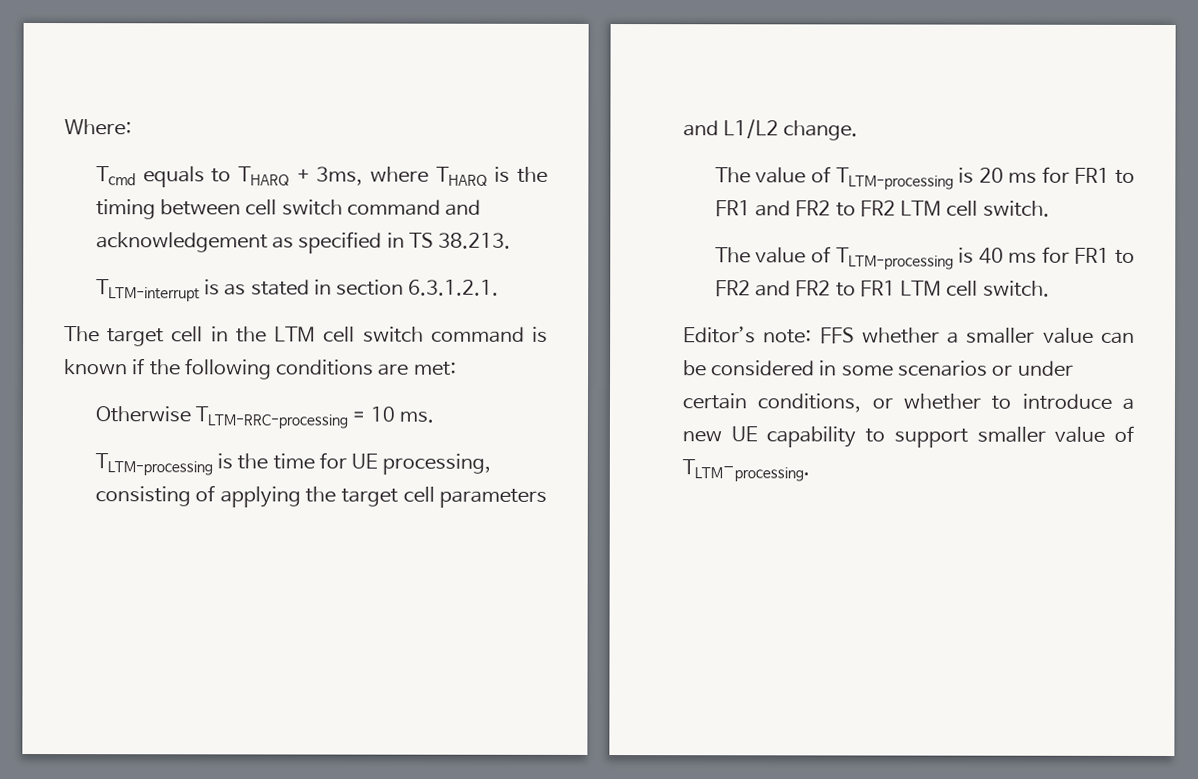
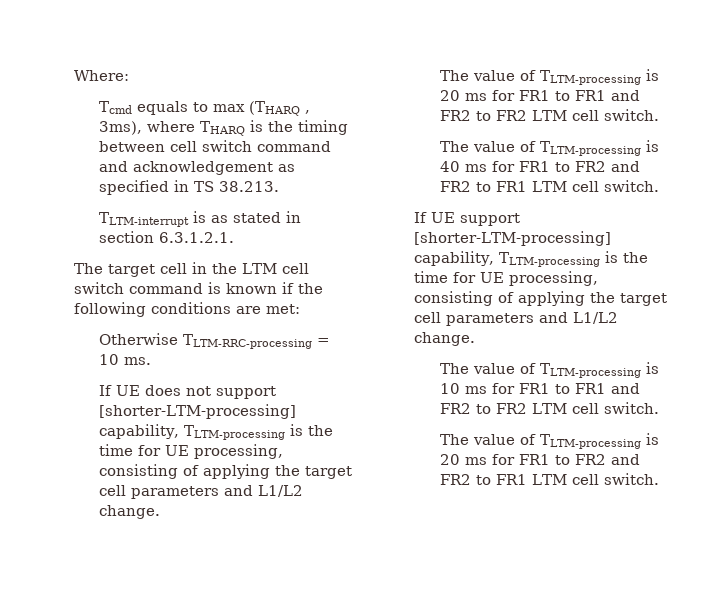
[237,166,364,187] THARQ + 3ms, -> [213,101,311,116] [99,121,143,135] max (THARQ , 3ms),
(434, 417) none -> [99,385,277,399] [99,404,297,419] [99,424,180,439] If UE does not support [shorter-LTM-processing] capability,
[682,326,1136,344] [682,360,1074,377] [681,393,1134,413] [681,425,1134,448] [681,459,810,482] Editor’s note: FFS whether a smaller value can be considered in some scenarios or under certain conditions, or whether to introduce a new UE capability to support smaller value of TLTM-processing. -> [414,212,521,226] [414,231,612,246] [414,251,649,267] [414,271,599,286] [414,291,668,306] [414,312,619,326] [414,332,476,346] [439,362,659,378] [439,383,640,394] [439,402,659,414] [439,433,659,449] [439,454,640,465] [439,473,659,485] If UE support [shorter-LTM-processing] capability, TLTM-processing is the time for UE processing, consisting of applying the target cell parameters and L1/L2 change. // The value of TLTM-processing is 10 ms for FR1 to FR1 and FR2 to FR2 LTM cell switch. // The value of TLTM-processing is 20 ms for FR1 to FR2 and FR2 to FR1 LTM cell switch.

